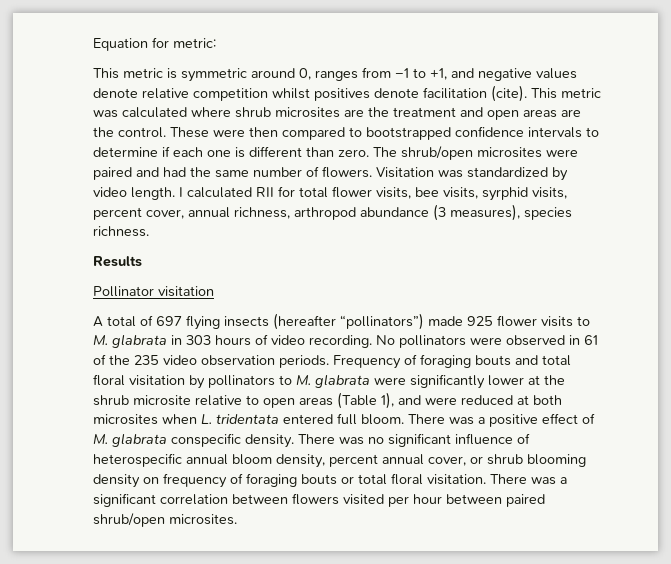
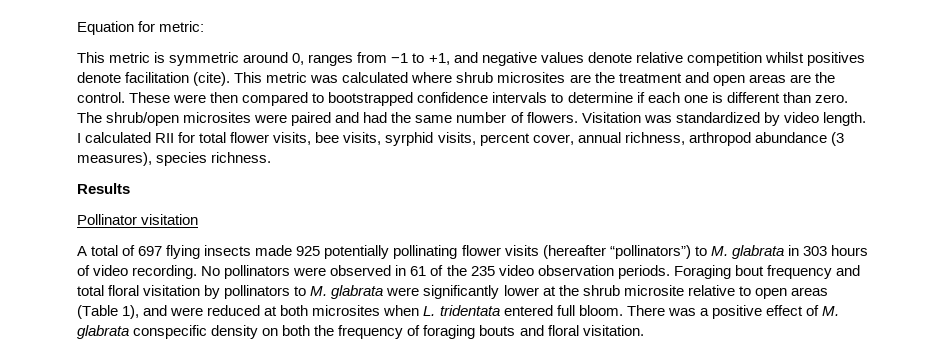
[273,313,573,330] (hereafter “pollinators”) made 925 flower visits -> [255,245,691,259] made 925 potentially pollinating flower visits (hereafter “pollinators”)
[333,354,511,369] Frequency of foraging bouts -> [673,265,832,279] Foraging bout frequency
[245,433,530,448] [93,453,586,468] [93,473,567,488] [93,493,545,507] [93,513,237,527] density. There was no significant influence of heterospecific annual bloom density, percent annual cover, or shrub blooming density on frequency of foraging bouts or total floral visitation. There was a significant correlation between flowers visited per hour between paired shrub/open microsites. -> [211,325,644,339] density on both the frequency of foraging bouts and floral visitation.

